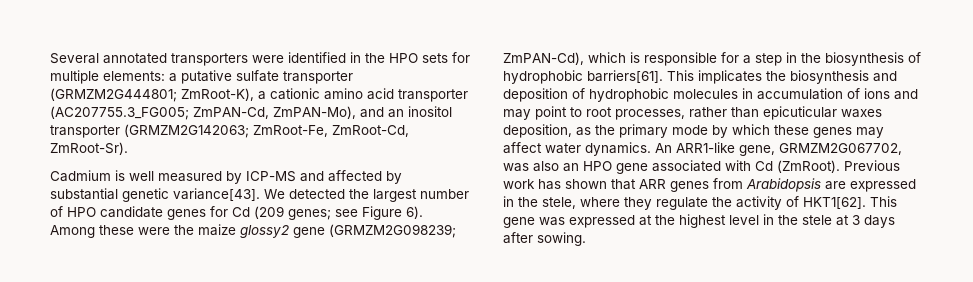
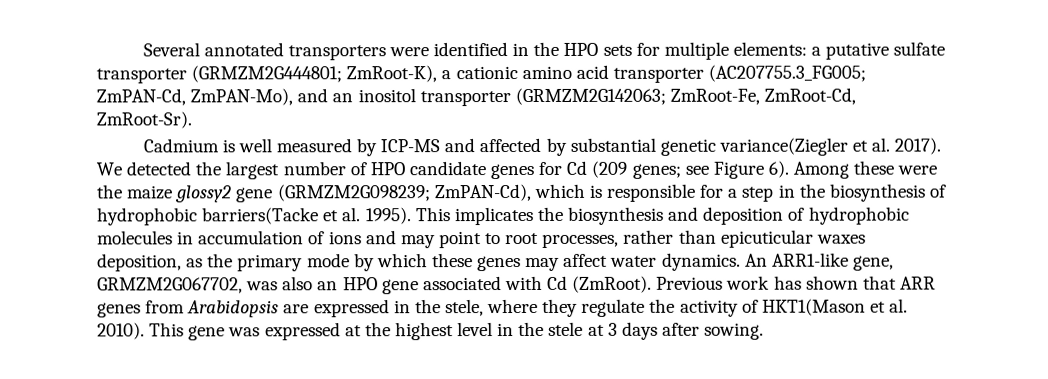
[173,188,260,201] variance[43]. -> [718,137,942,156] variance(Ziegler et al. 2017).
[587,70,663,83] barriers[61]. -> [202,207,412,225] barriers(Tacke et al. 1995).
[803,197,866,209] HKT1[62]. -> [761,298,909,316] [97,322,145,340] HKT1(Mason et al. 2010).

